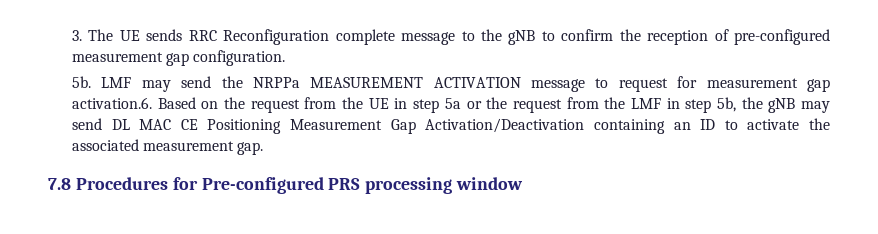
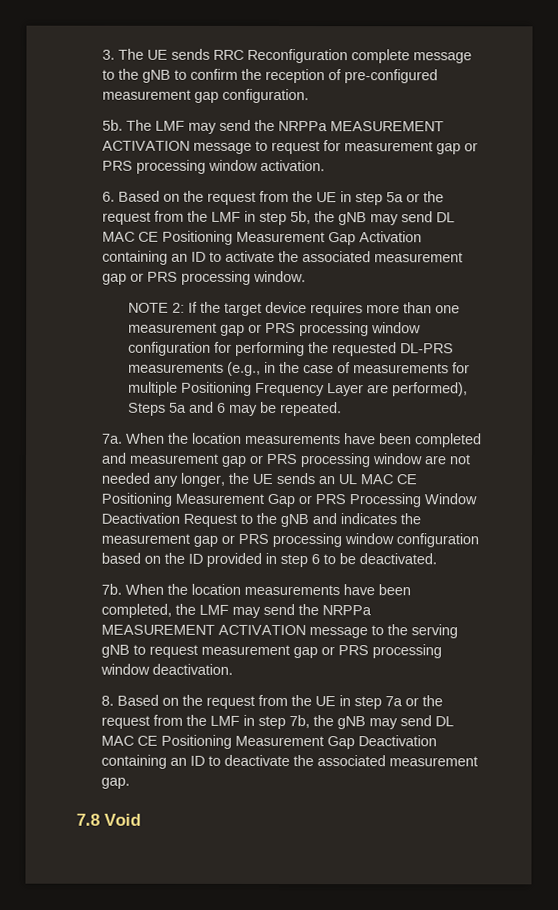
(92, 82) none -> [126,119,153,131] The
[72,97,153,109] activation.6. -> [464,142,479,152] [102,159,326,174] [102,191,116,202] or PRS processing window activation. // 6.
[425,118,585,133] Activation/Deactivation -> [359,231,423,243] Activation
[237,142,264,155] [48,177,524,194] gap. // 7.8 Procedures for Pre-configured PRS processing window -> [102,270,307,285] [127,301,460,317] [127,322,421,337] [127,341,454,357] [127,361,470,376] [127,381,468,397] [127,401,342,417] [102,432,483,448] [101,452,472,468] [101,472,418,487] [101,492,478,508] [101,512,422,528] [101,532,480,548] [101,552,438,568] [101,583,412,596] [101,603,373,618] [101,624,459,639] [101,644,443,659] [100,663,234,675] [101,694,444,710] [101,714,455,730] [101,734,438,750] [101,754,479,769] [101,777,131,789] [76,813,141,826] gap or PRS processing window. // NOTE 2: If the target device requires more than one measurement gap or PRS processing window configuration for performing the requested DL-PRS measurements (e.g., in the case of measurements for multiple Positioning Frequency Layer are performed), Steps 5a and 6 may be repeated. // 7a. When the location measurements have been completed and measurement gap or PRS processing window are not needed any longer, the UE sends an UL MAC CE Positioning Measurement Gap or PRS Processing Window Deactivation Request to the gNB and indicates the measurement gap or PRS processing window configuration based on the ID provided in step 6 to be deactivated. // 7b. When the location measurements have been completed, the LMF may send the NRPPa MEASUREMENT ACTIVATION message to the serving gNB to request measurement gap or PRS processing window deactivation. // 8. Based on the request from the UE in step 7a or the request from the LMF in step 7b, the gNB may send DL MAC CE Positioning Measurement Gap Deactivation containing an ID to deactivate the associated measurement gap. // 7.8 Void

